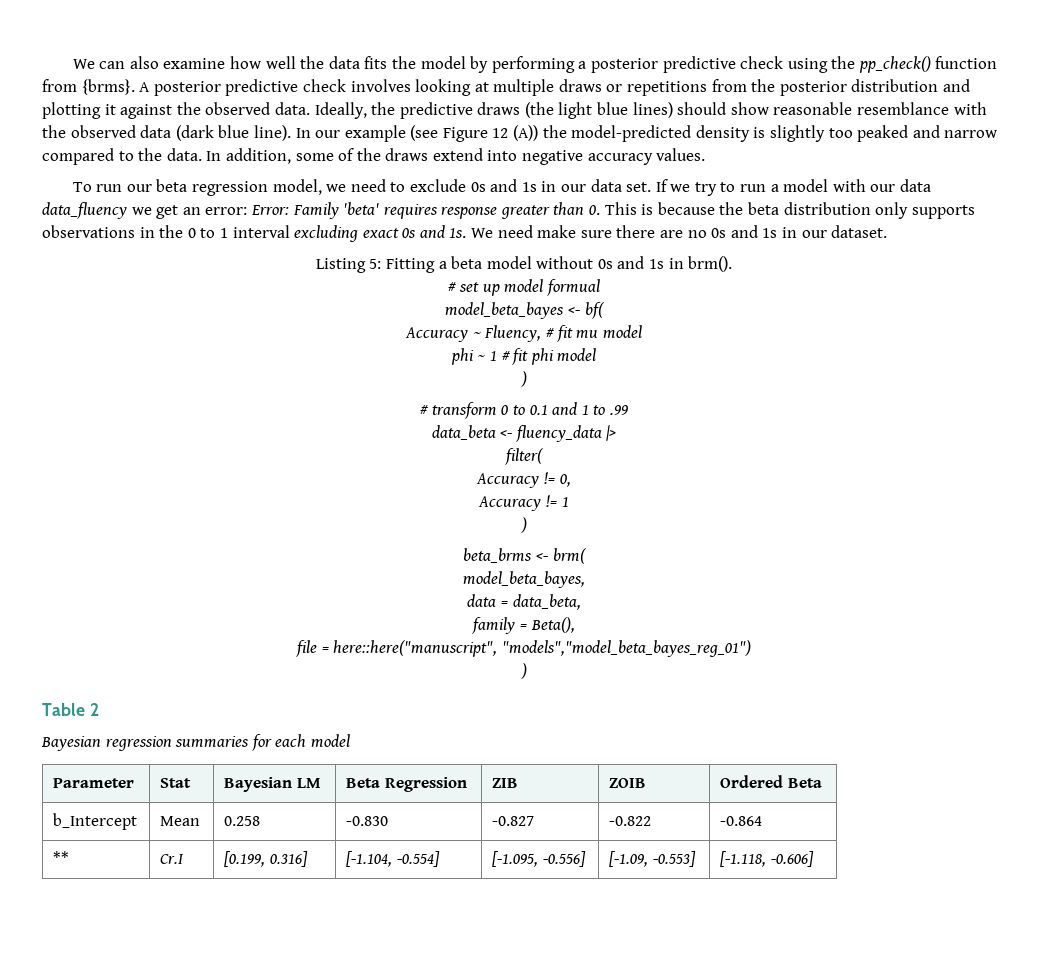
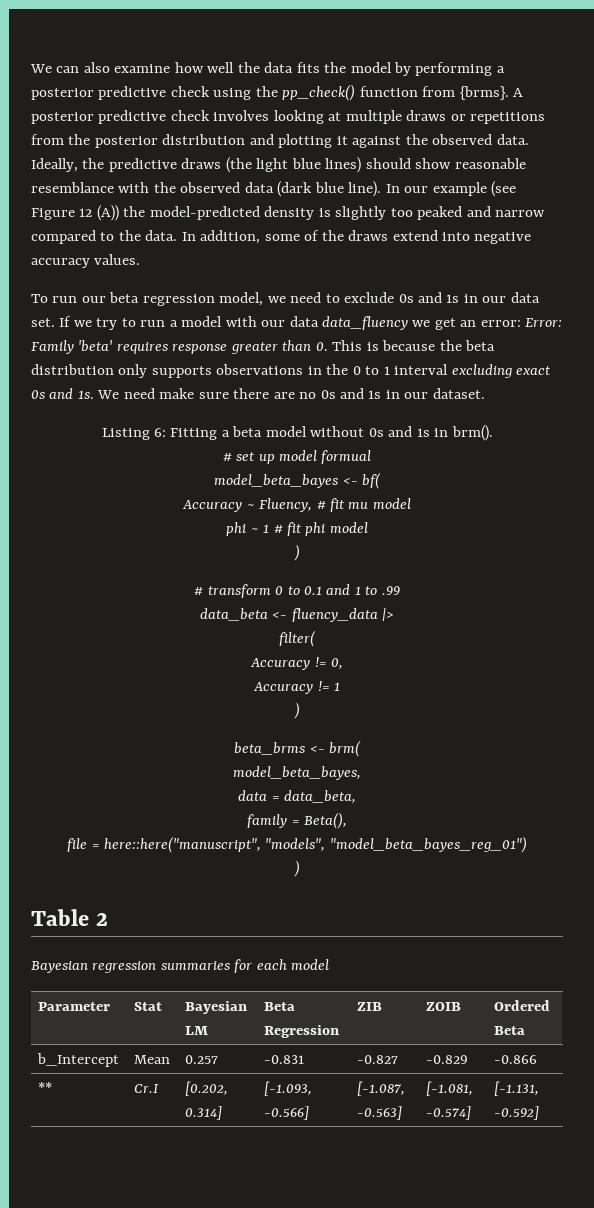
[369,259,382,269] 5: -> [153,428,166,437] 6:
[501,640,751,657] "models","model_beta_bayes_reg_01") -> [265,836,527,853] "models", "model_beta_bayes_reg_01")
[224,816,261,826] [346,816,389,826] 0.258 | -0.830 -> [185,1055,219,1064] [264,1055,305,1064] 0.257 | -0.831
[609,816,652,826] [720,816,763,826] -0.822 | -0.864 -> [426,1055,469,1064] [494,1055,538,1064] -0.829 | -0.866
[224,851,308,867] [346,851,440,867] [492,851,586,867] [609,851,696,867] [720,851,814,867] [0.199, 0.316] | [-1.104, -0.554] | [-1.095, -0.556] | [-1.09, -0.553] | [-1.118, -0.606] -> [185,1081,229,1096] [185,1106,223,1120] [264,1081,313,1096] [264,1106,310,1120] [357,1081,406,1096] [357,1106,403,1120] [426,1081,474,1096] [426,1106,472,1120] [494,1081,540,1096] [494,1106,540,1120] [0.202, 0.314] | [-1.093, -0.566] | [-1.087, -0.563] | [-1.081, -0.574] | [-1.131, -0.592]

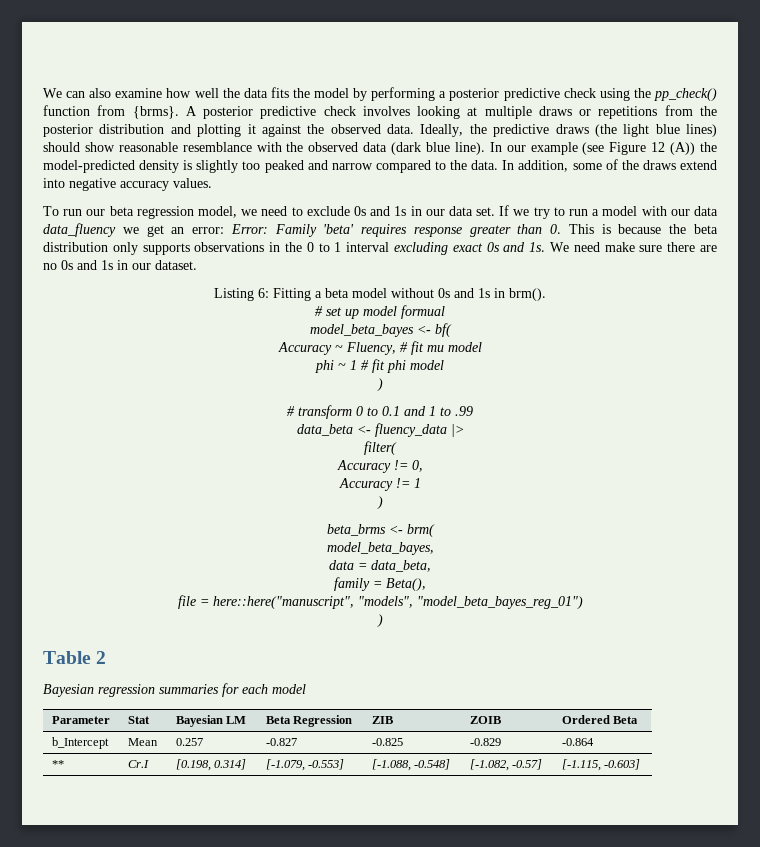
[264,1055,305,1064] [357,1055,399,1064] -0.831 | -0.827 -> [265,738,297,746] [371,738,403,746] -0.827 | -0.825
[494,1055,538,1064] -0.866 -> [561,738,594,746] -0.864
[185,1081,229,1096] [0.202, -> [175,759,211,771] [0.198,
[264,1081,313,1096] [264,1106,310,1120] [357,1081,406,1096] [357,1106,403,1120] [426,1081,474,1096] [426,1106,472,1120] [494,1081,540,1096] [494,1106,540,1120] [-1.093, -0.566] | [-1.087, -0.563] | [-1.081, -0.574] | [-1.131, -0.592] -> [265,759,345,771] [371,759,451,771] [469,759,543,771] [561,759,641,771] [-1.079, -0.553] | [-1.088, -0.548] | [-1.082, -0.57] | [-1.115, -0.603]

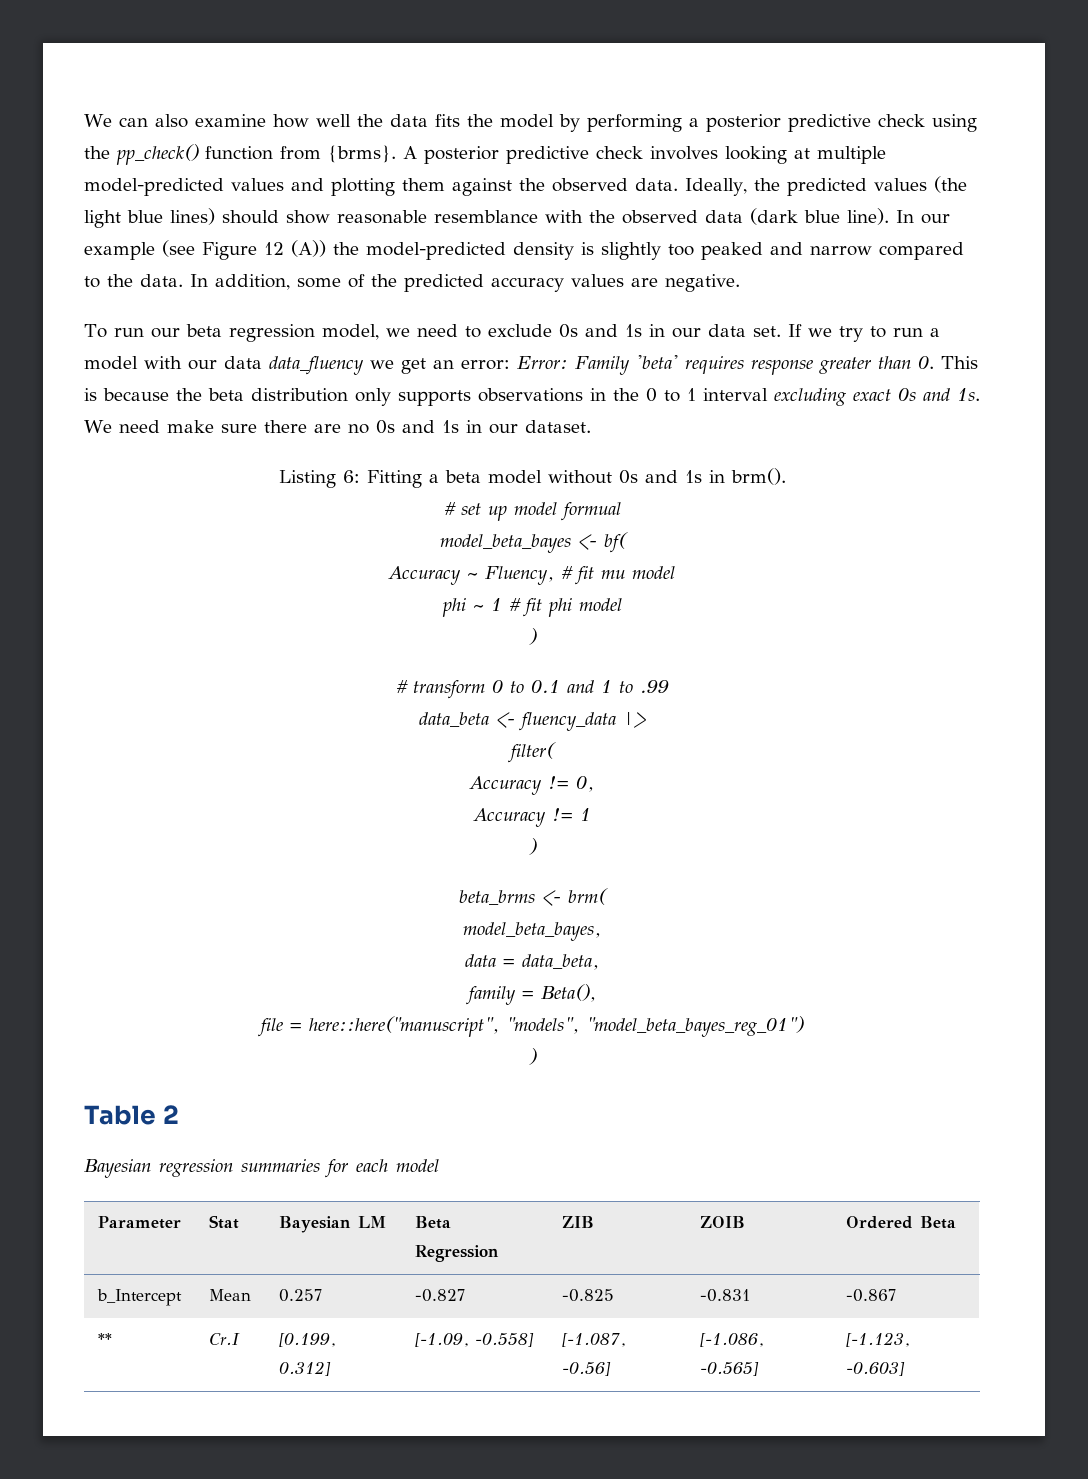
[538,105,717,119] [43,124,165,137] draws or repetitions from the posterior distribution -> [84,178,284,196] model-predicted values
[247,124,256,134] it -> [402,178,445,191] them
[493,124,589,137] predictive draws -> [786,178,927,196] predicted values
[642,160,717,170] [43,178,212,191] draws extend into negative accuracy values. -> [404,274,740,292] predicted accuracy values are negative.
[469,738,501,746] [561,738,594,746] -0.829 | -0.864 -> [699,1289,750,1302] [845,1289,896,1302] -0.831 | -0.867
[175,759,247,771] [265,759,345,771] [371,759,451,771] [469,759,543,771] [561,759,601,771] [0.198, 0.314] | [-1.079, -0.553] | [-1.088, -0.548] | [-1.082, -0.57] | [-1.115, -> [278,1332,336,1347] [278,1361,331,1376] [414,1332,534,1347] [561,1332,626,1347] [561,1361,611,1376] [699,1332,764,1347] [699,1361,759,1376] [845,1332,910,1347] [0.199, 0.312] | [-1.09, -0.558] | [-1.087, -0.56] | [-1.086, -0.565] | [-1.123,

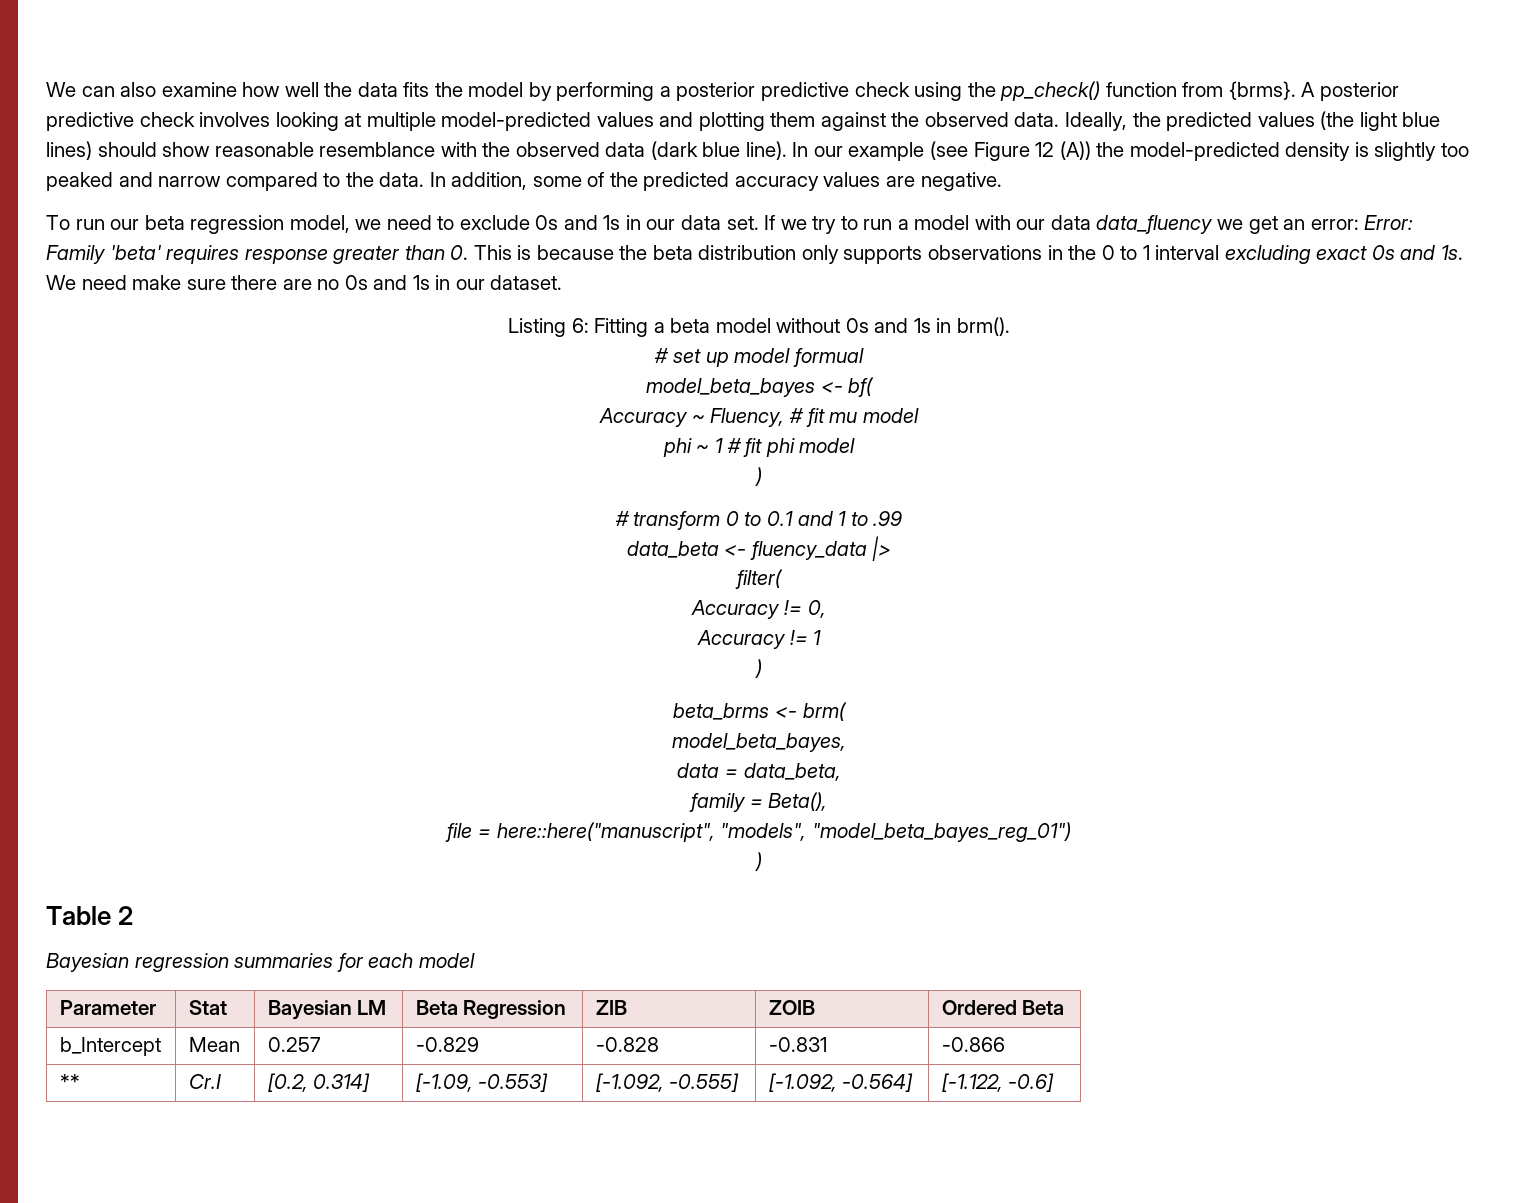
[414,1289,465,1302] [561,1289,614,1302] -0.827 | -0.825 -> [415,1037,479,1052] [595,1037,659,1052] -0.829 | -0.828
[845,1289,896,1302] -0.867 -> [941,1037,1005,1052] -0.866
[278,1332,336,1347] [278,1361,331,1376] [0.199, 0.312] -> [267,1073,371,1092] [0.2, 0.314]
[474,1332,534,1347] [561,1332,626,1347] [561,1361,611,1376] [699,1332,764,1347] [699,1361,759,1376] [845,1332,910,1347] [845,1361,905,1376] -0.558] | [-1.087, -0.56] | [-1.086, -0.565] | [-1.123, -0.603] -> [478,1073,549,1092] [595,1073,740,1092] [768,1073,914,1092] [941,1073,1055,1092] -0.553] | [-1.092, -0.555] | [-1.092, -0.564] | [-1.122, -0.6]

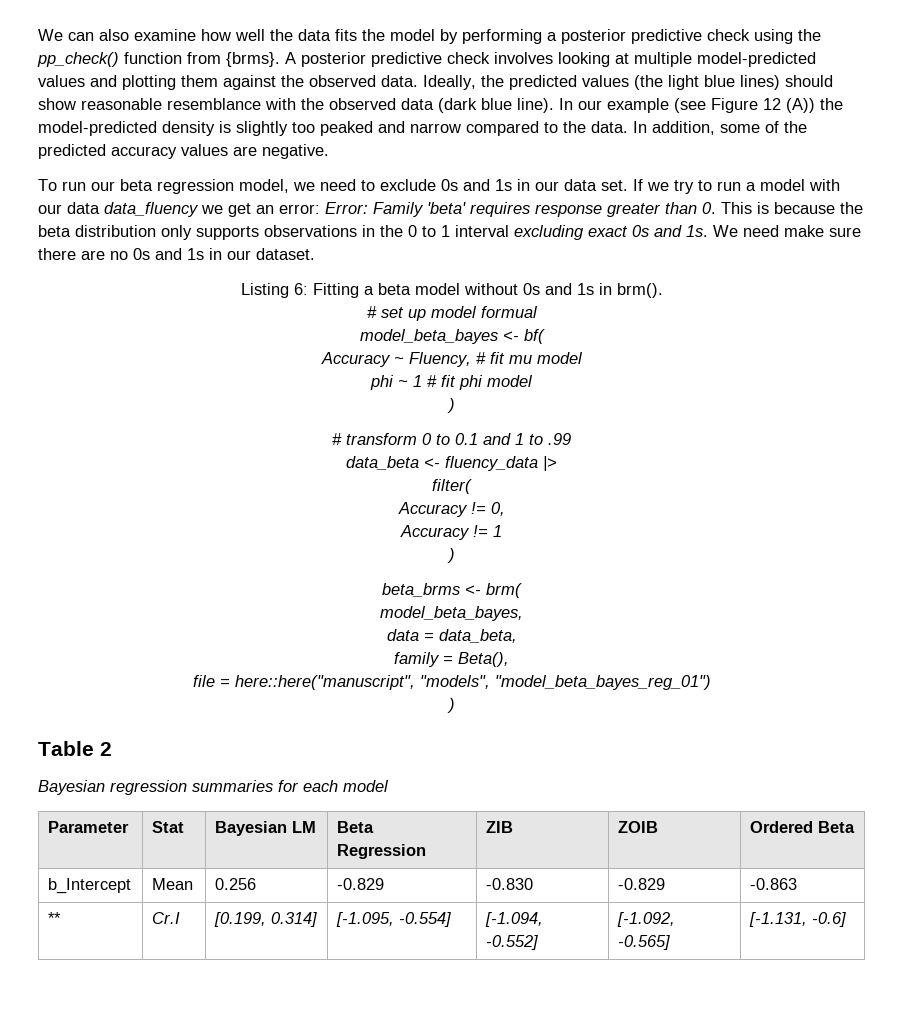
[267,1037,321,1052] [415,1037,479,1052] [595,1037,659,1052] [768,1037,827,1052] [941,1037,1005,1052] 0.257 | -0.829 | -0.828 | -0.831 | -0.866 -> [215,878,257,890] [337,878,385,890] [486,878,534,890] [618,878,666,890] [750,878,798,890] 0.256 | -0.829 | -0.830 | -0.829 | -0.863
[267,1073,308,1092] [0.2, -> [214,912,267,927] [0.199,
[415,1073,549,1092] [595,1073,740,1092] [768,1073,914,1092] [941,1073,1003,1092] [-1.09, -0.553] | [-1.092, -0.555] | [-1.092, -0.564] | [-1.122, -> [336,912,452,927] [485,912,544,927] [486,935,539,950] [617,912,676,927] [618,935,671,950] [749,912,808,927] [-1.095, -0.554] | [-1.094, -0.552] | [-1.092, -0.565] | [-1.131,

